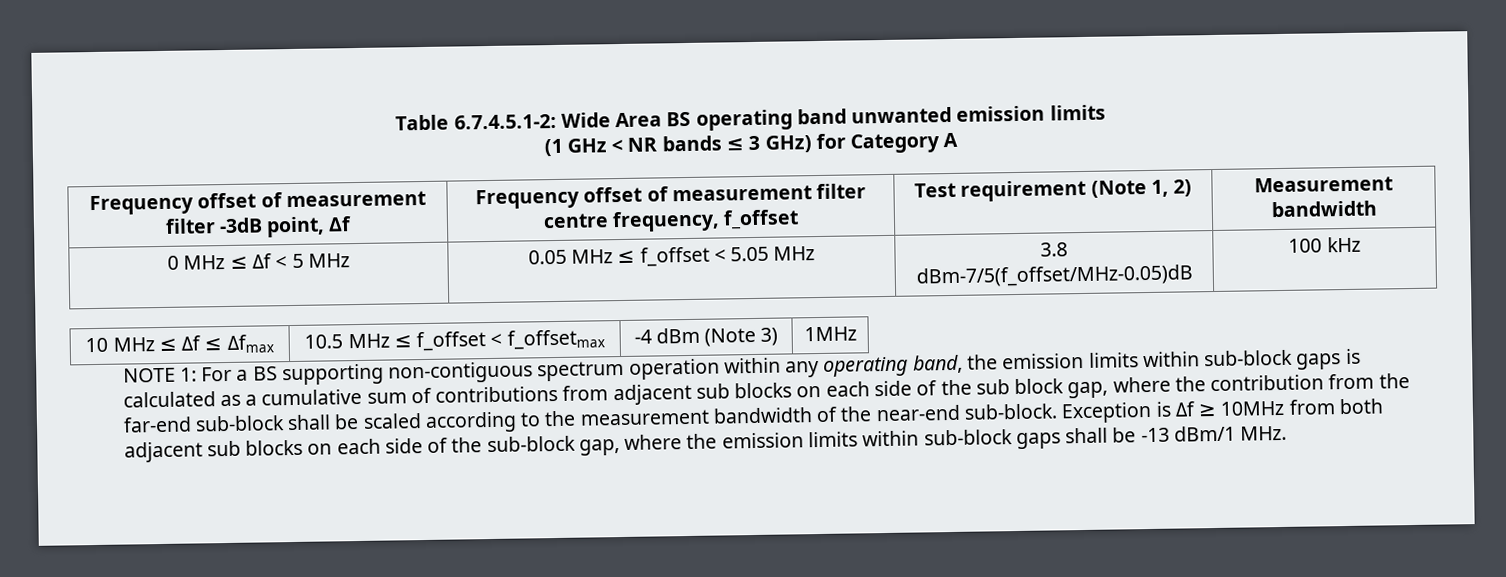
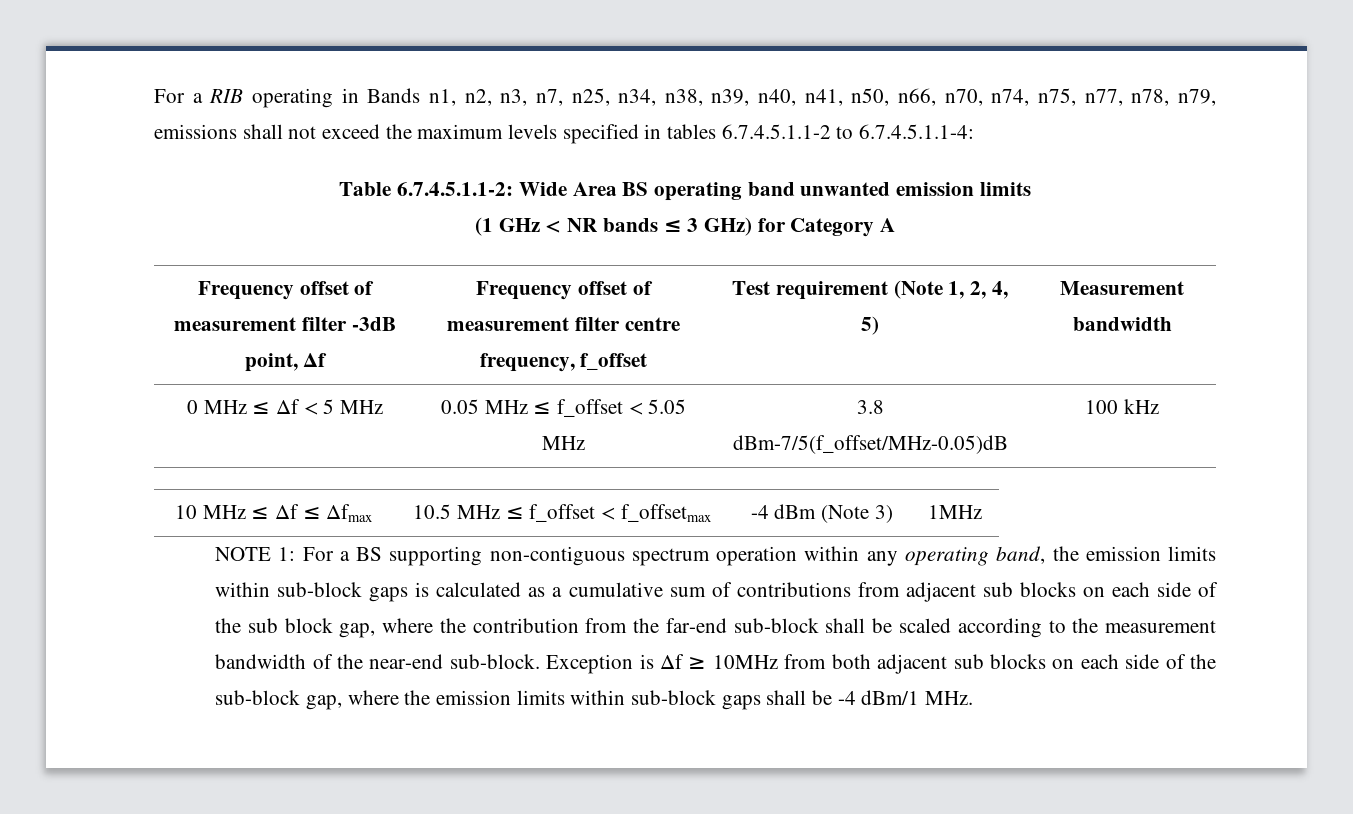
[395,113,557,131] Table 6.7.4.5.1-2: -> [154,88,1217,108] [154,124,975,144] [339,182,514,196] For a RIB operating in Bands n1, n2, n3, n7, n25, n34, n38, n39, n40, n41, n50, n66, n70, n74, n75, n77, n78, n79, emissions shall not exceed the maximum levels specified in tables 6.7.4.5.1.1-2 to 6.7.4.5.1.1-4: // Table 6.7.4.5.1.1-2:
[1173,179,1193,197] 2) -> [970,281,1008,299] [861,316,879,335] 2, 4, 5)
[1140,427,1170,443] -13 -> [837,691,856,705] -4

